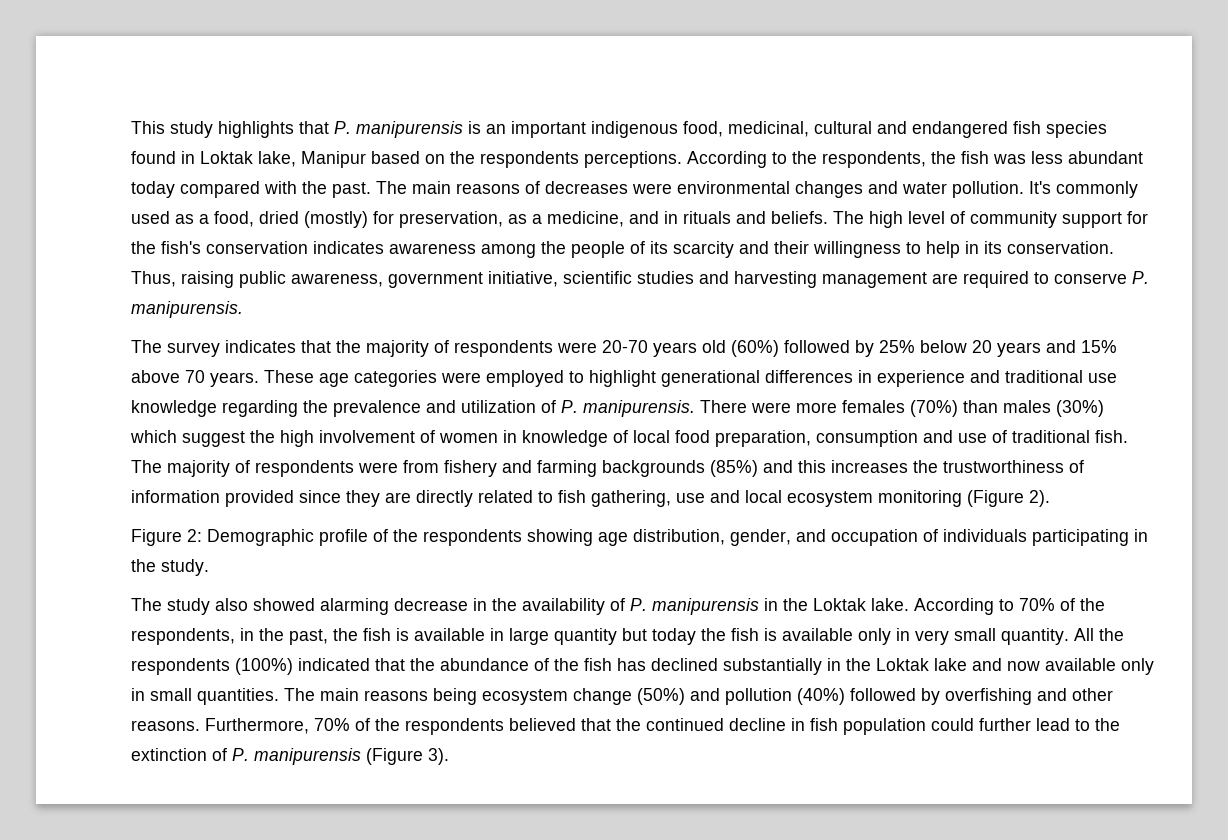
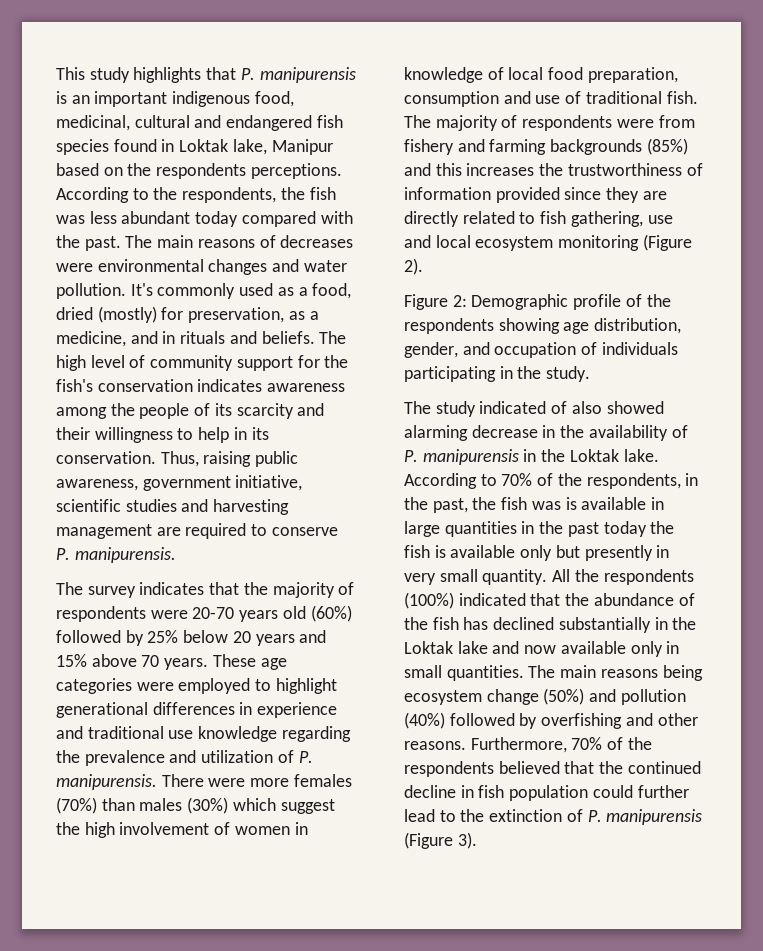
(210, 606) none -> [479,401,568,414] indicated of
(391, 634) none -> [531,501,561,510] was
[554,628,647,645] quantity but -> [444,521,599,537] quantities in the past
(891, 636) none -> [555,545,653,561] but presently

